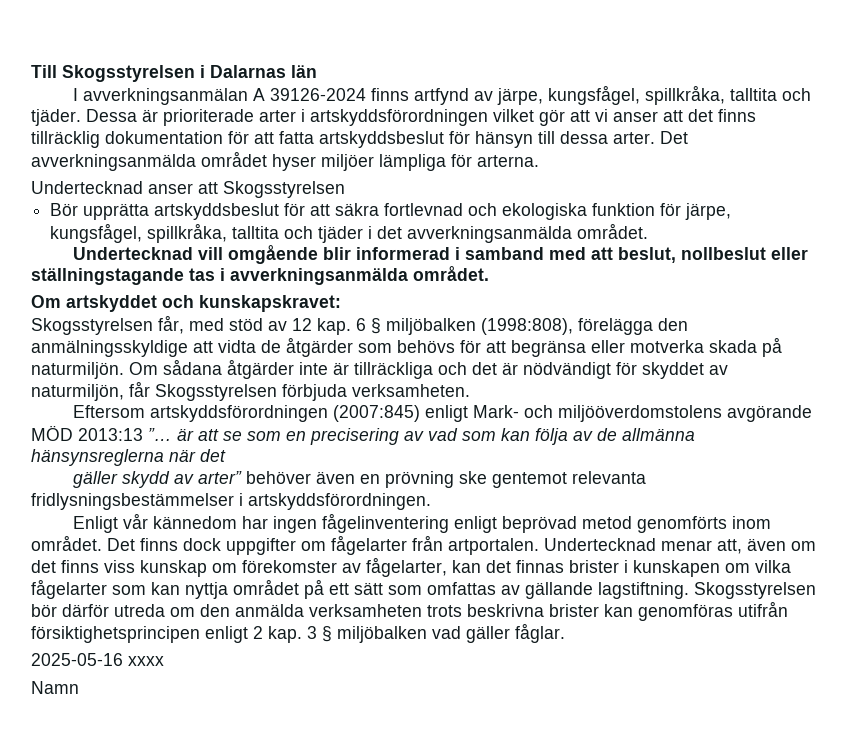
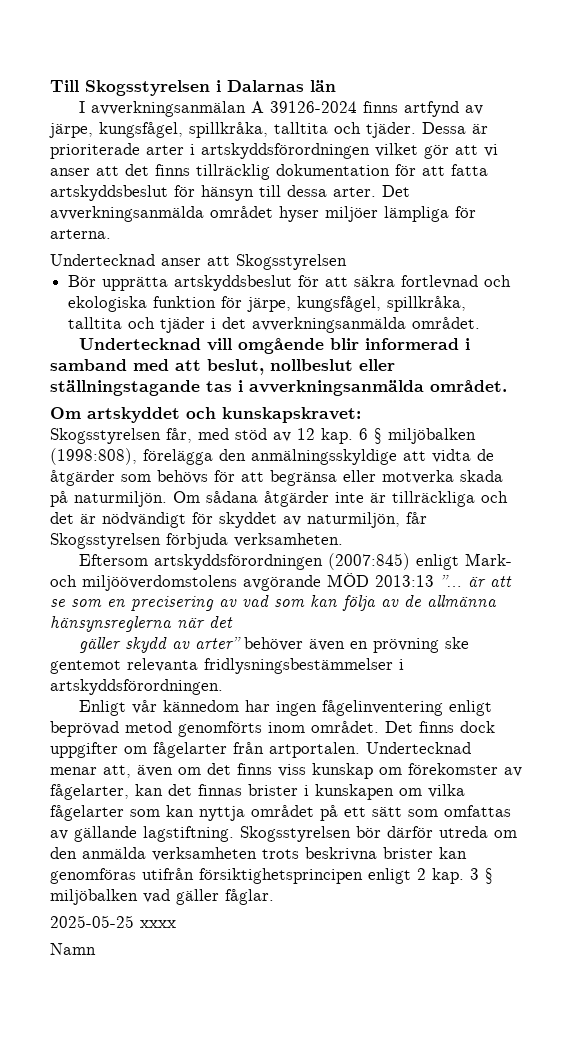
[31,653,123,666] 2025-05-16 -> [50,915,134,928] 2025-05-25

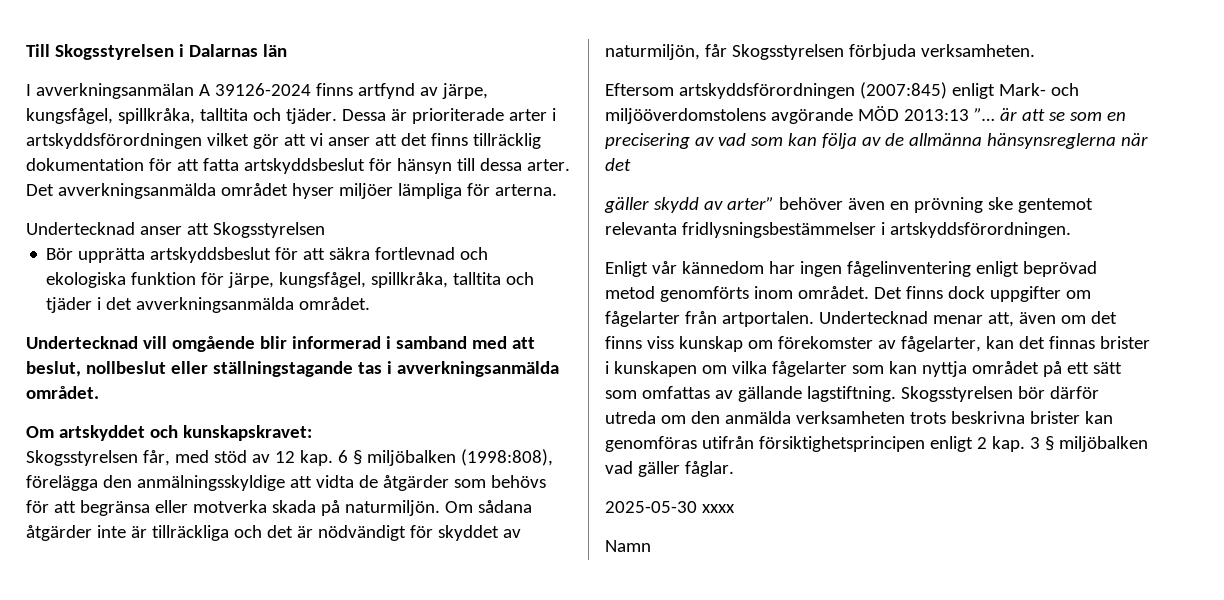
[50,915,134,928] 2025-05-25 -> [605,501,697,513] 2025-05-30

